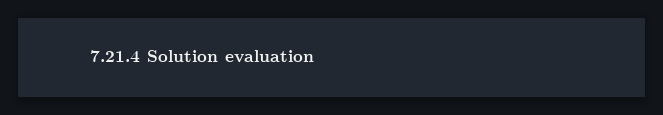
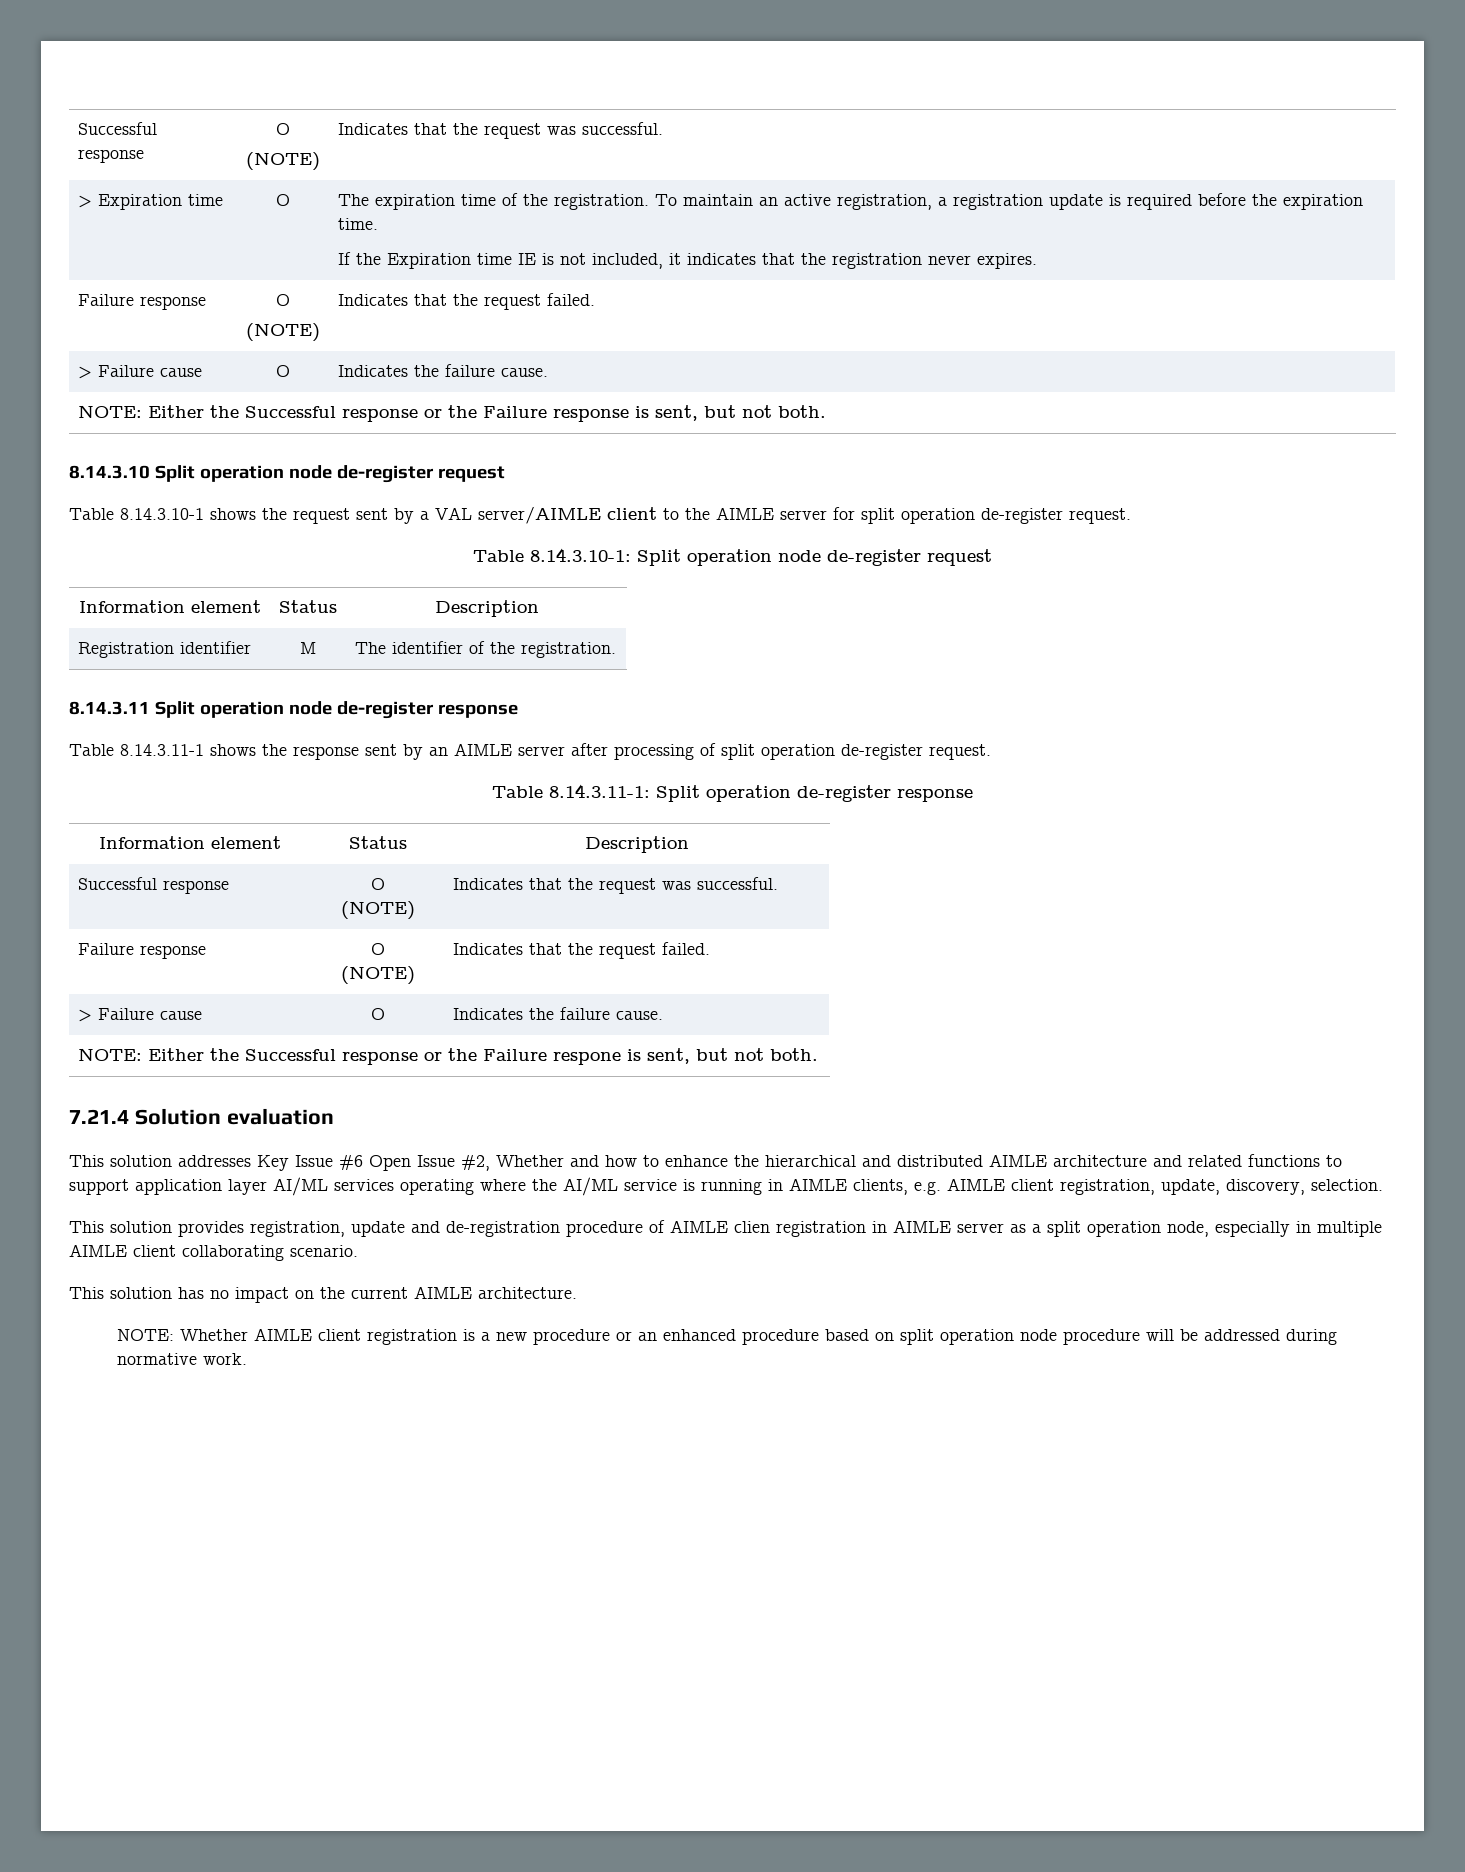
[90,50,314,63] 7.21.4 Solution evaluation -> [77,122,157,135] [77,149,144,163] [276,123,290,135] [246,152,320,171] [337,122,663,139] [77,194,223,210] [276,194,290,206] [337,193,1363,210] [337,218,378,230] [337,252,1037,269] [77,294,206,310] [276,294,290,306] [246,323,320,342] [337,293,595,310] [77,365,202,379] [276,365,290,377] [337,364,548,377] [77,405,826,422] [69,465,505,483] [69,506,1131,524] [473,548,992,566] [78,600,261,613] [279,600,337,613] [434,600,539,617] [77,641,251,658] [300,642,316,654] [354,641,616,658] [69,701,518,719] [69,743,991,760] [492,784,973,802] [99,836,281,849] [348,836,407,849] [585,836,689,853] [77,877,229,894] [370,878,385,890] [340,901,415,920] [452,877,778,894] [77,943,206,959] [370,943,385,955] [340,966,415,985] [452,942,710,959] [77,1008,202,1022] [370,1008,385,1020] [452,1007,663,1020] [77,1048,818,1065] [69,1108,334,1125] [69,1154,1342,1171] [69,1177,1383,1196] [69,1220,1382,1237] [69,1244,358,1261] [69,1286,577,1303] [116,1328,1337,1345] [116,1353,247,1365] Successful response | O // (NOTE) | Indicates that the request was successful. // > Expiration time | O | The expiration time of the registration. To maintain an active registration, a registration update is required before the expiration time. // If the Expiration time IE is not included, it indicates that the registration never expires. // Failure response | O // (NOTE) | Indicates that the request failed. // > Failure cause | O | Indicates the failure cause. // NOTE: Either the Successful response or the Failure response is sent, but not both. // 8.14.3.10 Split operation node de-register request // Table 8.14.3.10-1 shows the request sent by a VAL server/AIMLE client to the AIMLE server for split operation de-register request. // Table 8.14.3.10-1: Split operation node de-register request // Information element | Status | Description // Registration identifier | M | The identifier of the registration. // 8.14.3.11 Split operation node de-register response // Table 8.14.3.11-1 shows the response sent by an AIMLE server after processing of split operation de-register request. // Table 8.14.3.11-1: Split operation de-register response // Information element | Status | Description // Successful response | O // (NOTE) | Indicates that the request was successful. // Failure response | O // (NOTE) | Indicates that the request failed. // > Failure cause | O | Indicates the failure cause. // NOTE: Either the Successful response or the Failure respone is sent, but not both. // 7.21.4 Solution evaluation // This solution addresses Key Issue #6 Open Issue #2, Whether and how to enhance the hierarchical and distributed AIMLE architecture and related functions to support application layer AI/ML services operating where the AI/ML service is running in AIMLE clients, e.g. AIMLE client registration, update, discovery, selection. // This solution provides registration, update and de-registration procedure of AIMLE clien registration in AIMLE server as a split operation node, especially in multiple AIMLE client collaborating scenario. // This solution has no impact on the current AIMLE architecture. // NOTE: Whether AIMLE client registration is a new procedure or an enhanced procedure based on split operation node procedure will be addressed during normative work.

